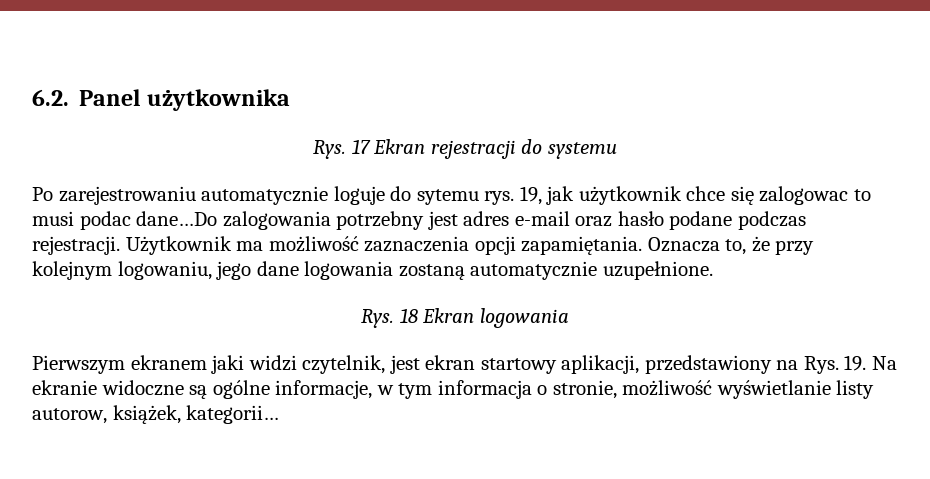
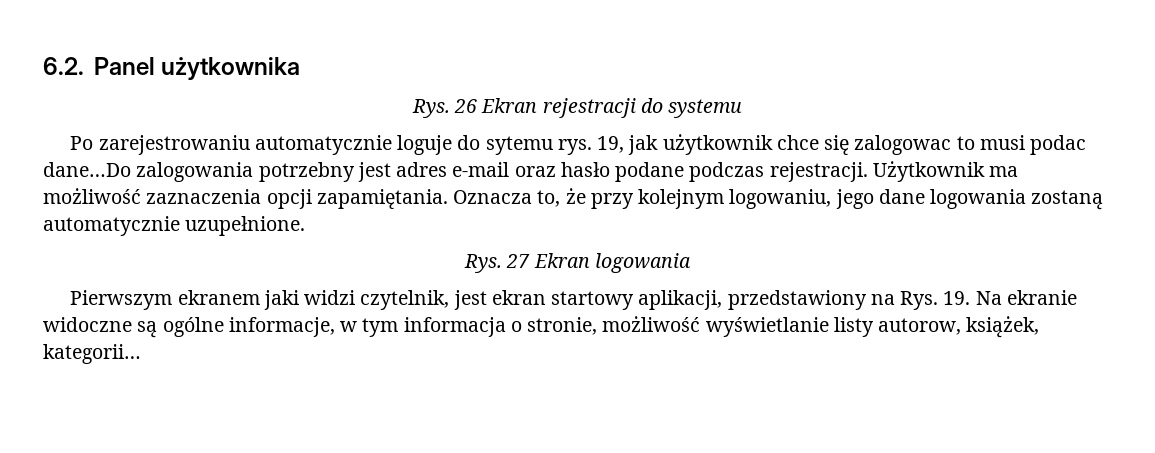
[351,139,371,154] 17 -> [454,99,478,113] 26
[399,308,418,323] 18 -> [506,254,531,268] 27

